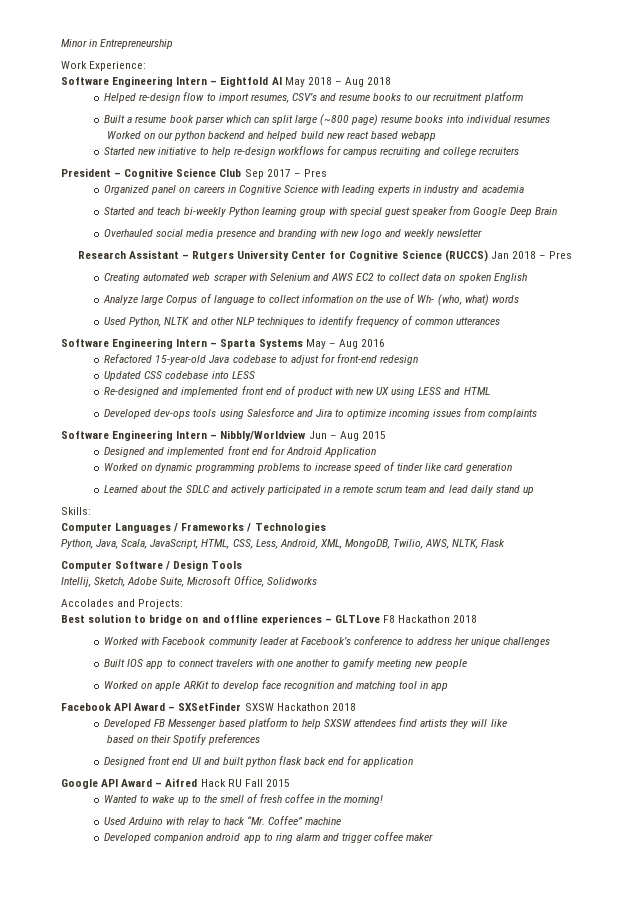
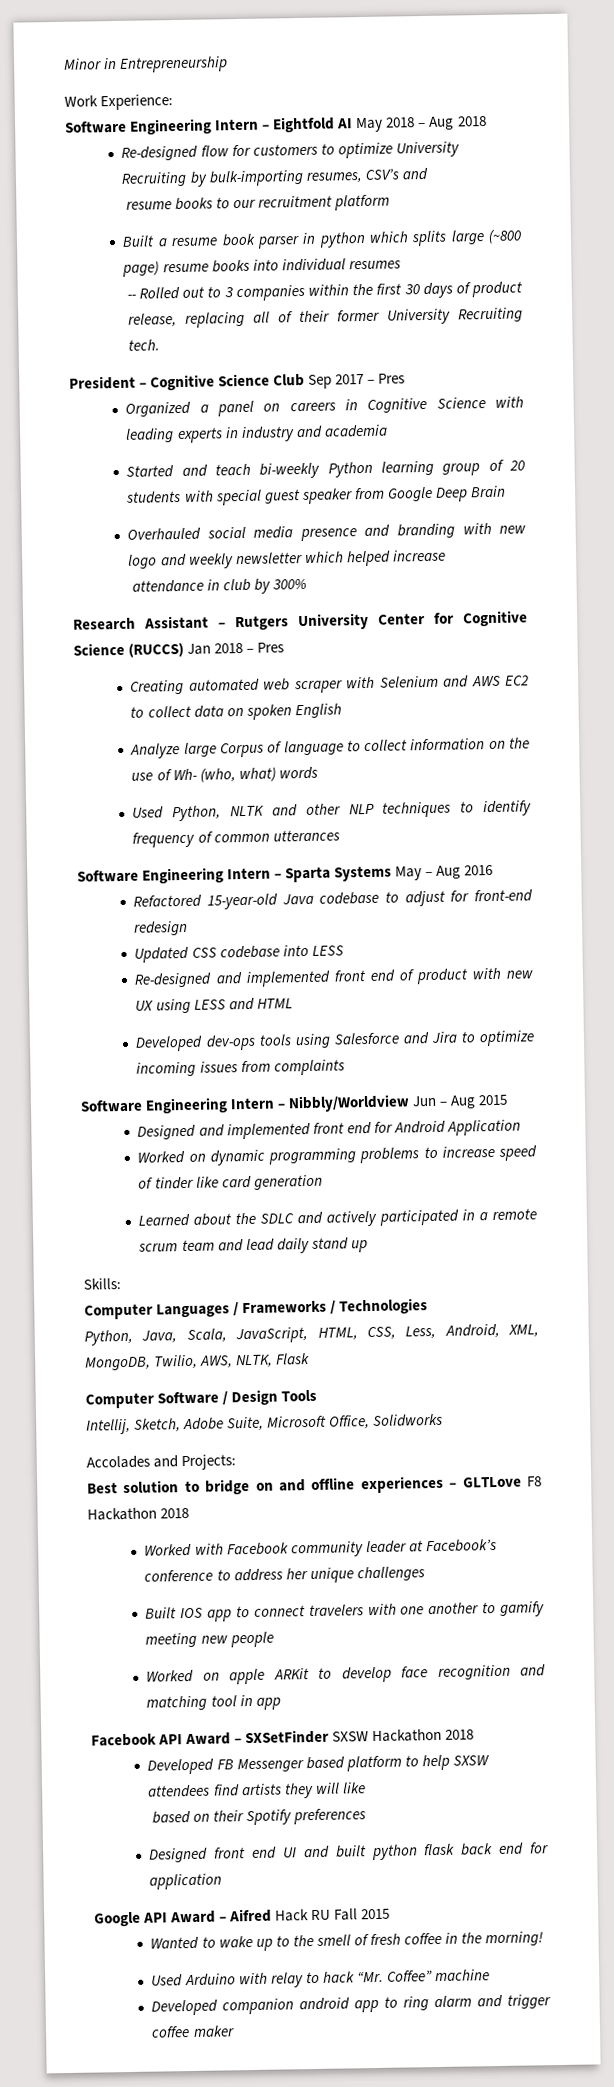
[104,92,249,103] Helped re-design flow to import -> [121,141,460,161] [121,169,304,187] Re-designed flow for customers to optimize University Recruiting by bulk-importing
(336, 97) none -> (428, 174) //
[225,115,293,125] which can split -> [302,230,448,248] in python which splits
[106,131,436,141] [104,146,520,157] Worked on our python backend and helped build new react based webapp // Started new initiative to help re-design workflows for campus recruiting and college recruiters -> [126,281,523,302] [127,307,524,328] [127,339,160,351] -- Rolled out to 3 companies within the first 30 days of product release, replacing all of their former University Recruiting tech.
(150, 190) none -> [199,404,209,413] a
(326, 212) none -> [488,459,526,471] [126,490,182,504] of 20 students
(483, 233) none -> [304,549,446,567] [131,578,308,594] which helped increase // attendance in club by 300%

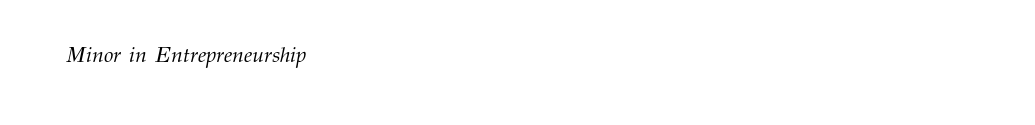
[64,94,174,111] [65,115,487,135] [121,141,460,161] [121,167,428,187] [125,194,391,211] [122,229,522,249] [122,258,401,277] [126,281,523,302] [127,307,524,328] [127,339,160,351] [69,373,406,391] [125,396,525,417] [125,424,388,444] [126,459,526,479] [126,485,506,506] [127,522,527,542] [128,549,446,569] [131,578,308,594] [73,610,528,631] [73,642,285,658] [130,675,530,695] [130,703,342,720] [130,737,530,759] [131,766,318,783] [132,800,533,822] [132,829,340,848] [77,864,494,884] [133,889,533,910] [134,920,189,936] [134,944,344,963] [134,967,534,988] [135,997,293,1014] [135,1030,536,1052] [136,1059,345,1077] [80,1094,509,1114] [137,1119,521,1140] [137,1145,538,1166] [138,1174,323,1190] [138,1208,537,1227] [138,1237,368,1254] [83,1278,121,1290] [84,1298,429,1320] [84,1323,539,1346] [85,1352,311,1371] [85,1389,318,1409] [86,1413,444,1435] [86,1454,237,1471] [87,1475,542,1495] [87,1507,190,1521] [144,1538,497,1558] [144,1566,425,1584] [145,1601,545,1622] [145,1631,274,1648] [146,1664,546,1685] [146,1694,281,1711] [91,1728,475,1747] [147,1754,490,1775] [148,1782,366,1799] [151,1808,367,1826] [149,1842,549,1863] [149,1873,223,1890] [94,1908,391,1927] [150,1931,544,1951] [151,1969,490,1988] [151,1994,552,2016] [151,2025,235,2038] // Work Experience: // Software Engineering Intern – Eightfold AI May 2018 – Aug 2018 // Re-designed flow for customers to optimize University Recruiting by bulk-importing resumes, CSV’s and // resume books to our recruitment platform // Built a resume book parser in python which splits large (~800 page) resume books into individual resumes // -- Rolled out to 3 companies within the first 30 days of product release, replacing all of their former University Recruiting tech. // President – Cognitive Science Club Sep 2017 – Pres // Organized a panel on careers in Cognitive Science with leading experts in industry and academia // Started and teach bi-weekly Python learning group of 20 students with special guest speaker from Google Deep Brain // Overhauled social media presence and branding with new logo and weekly newsletter which helped increase // attendance in club by 300% // Research Assistant – Rutgers University Center for Cognitive Science (RUCCS) Jan 2018 – Pres // Creating automated web scraper with Selenium and AWS EC2 to collect data on spoken English // Analyze large Corpus of language to collect information on the use of Wh- (who, what) words // Used Python, NLTK and other NLP techniques to identify frequency of common utterances // Software Engineering Intern – Sparta Systems May – Aug 2016 // Refactored 15-year-old Java codebase to adjust for front-end redesign // Updated CSS codebase into LESS // Re-designed and implemented front end of product with new UX using LESS and HTML // Developed dev-ops tools using Salesforce and Jira to optimize incoming issues from complaints // Software Engineering Intern – Nibbly/Worldview Jun – Aug 2015 // Designed and implemented front end for Android Application // Worked on dynamic programming problems to increase speed of tinder like card generation // Learned about the SDLC and actively participated in a remote scrum team and lead daily stand up // Skills: // Computer Languages / Frameworks / Technologies // Python, Java, Scala, JavaScript, HTML, CSS, Less, Android, XML, MongoDB, Twilio, AWS, NLTK, Flask // Computer Software / Design Tools // Intellij, Sketch, Adobe Suite, Microsoft Office, Solidworks // Accolades and Projects: // Best solution to bridge on and offline experiences – GLTLove F8 Hackathon 2018 // Worked with Facebook community leader at Facebook’s conference to address her unique challenges // Built IOS app to connect travelers with one another to gamify meeting new people // Worked on apple ARKit to develop face recognition and matching tool in app // Facebook API Award – SXSetFinder SXSW Hackathon 2018 // Developed FB Messenger based platform to help SXSW attendees find artists they will like // based on their Spotify preferences // Designed front end UI and built python flask back end for application // Google API Award – Aifred Hack RU Fall 2015 // Wanted to wake up to the smell of fresh coffee in the morning! // Used Arduino with relay to hack “Mr. Coffee” machine // Developed companion android app to ring alarm and trigger coffee maker -> (306, 57) none

